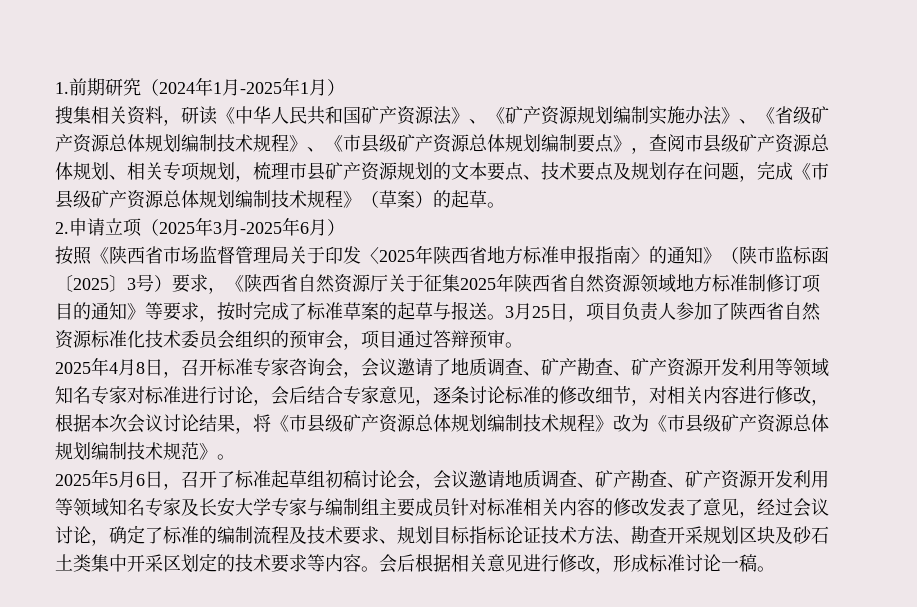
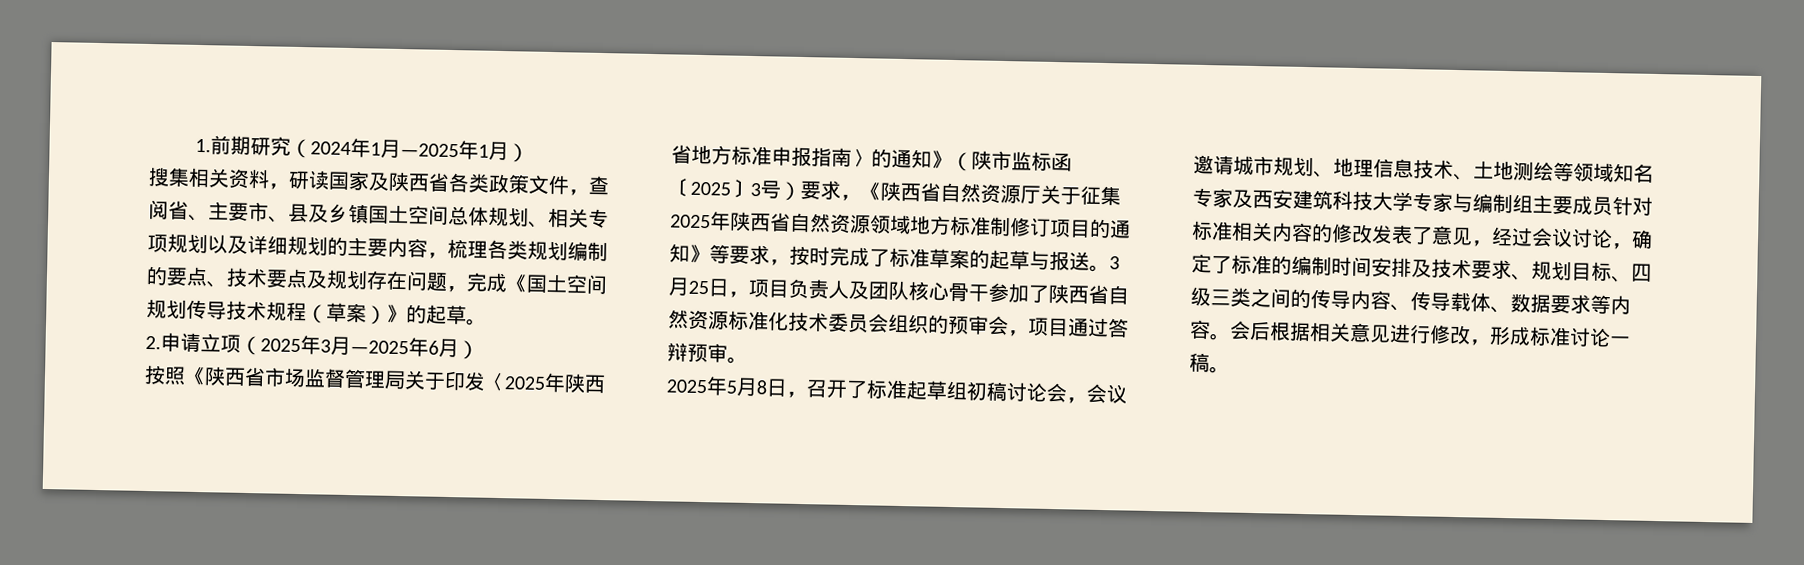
[240,82,282,94] -2025 -> [400,142,460,158] —2025
[217,106,829,125] [55,134,812,154] 《中华人民共和国矿产资源法》、《矿产资源规划编制实施办法》、《省级矿产资源总体规划编制技术规程》、《市县级矿产资源总体规划编制要点》，查阅市县级矿产资源 -> [328,170,610,196] [148,199,449,225] 国家及陕西省各类政策文件，查阅省、主要市、县及乡镇国土空间
[235,162,487,182] ，梳理市县矿产资源规划的文本 -> [207,234,608,262] [146,265,168,286] 以及详细规划的主要内容，梳理各类规划编制的
[811,162,829,180] [55,190,361,209] 市县级矿产资源总体规划编制技术规程》 -> [526,273,608,295] [146,298,307,322] 国土空间规划传导技术规程
(433, 199) none -> [386,304,407,324] 》
[240,222,282,234] -2025 -> [350,340,409,355] —2025
(676, 311) none -> [848,280,989,302] 及团队核心骨干
[109,362,118,374] 4 -> [726,380,738,394] 5
[217,358,829,378] [55,386,829,406] [55,414,829,434] [55,442,235,461] [55,469,217,490] 标准专家咨询会，会议邀请了地质调查、矿产勘查、矿产资源开发利用等领域知名专家对标准进行讨论，会后结合专家意见，逐条讨论标准的修改细节，对相关内容进行修改，根据本次会议讨论结果，将《市县级矿产资源总体规划编制技术规程》改为《市县级矿产资源总体规划编制技术规范》。 // 2025年5月6日，召开 -> (848, 388) none
[505,470,829,489] 地质调查、矿产勘查、矿产资源开发利用 -> [1233,155,1554,181] 城市规划、地理信息技术、土地测绘
[199,497,235,517] 长安 -> [1252,189,1373,211] 西安建筑科技
[253,526,289,544] 流程 -> [1331,256,1412,278] 时间安排
[469,526,829,545] [55,553,271,573] 指标论证技术方法、勘查开采规划区块及砂石土类集中开采区划定的技术 -> [1611,263,1652,283] [1190,286,1551,314] 、四级三类之间的传导内容、传导载体、数据

